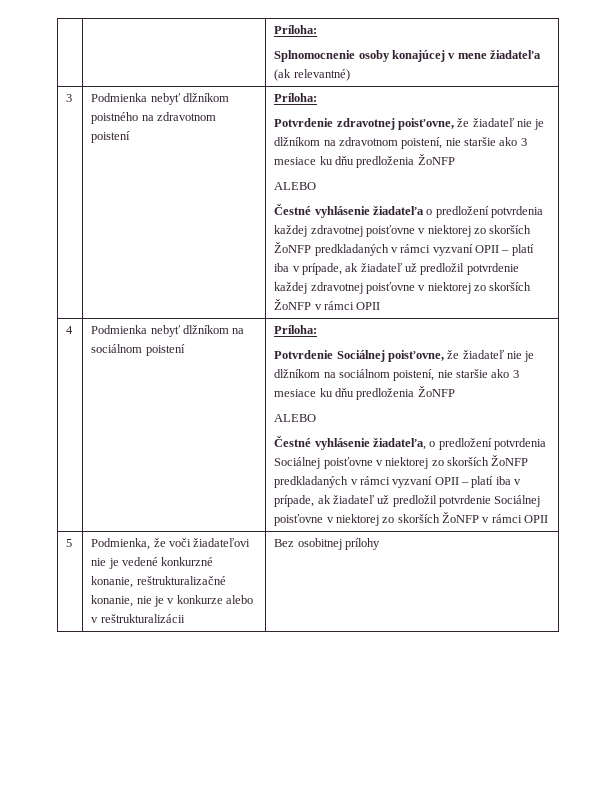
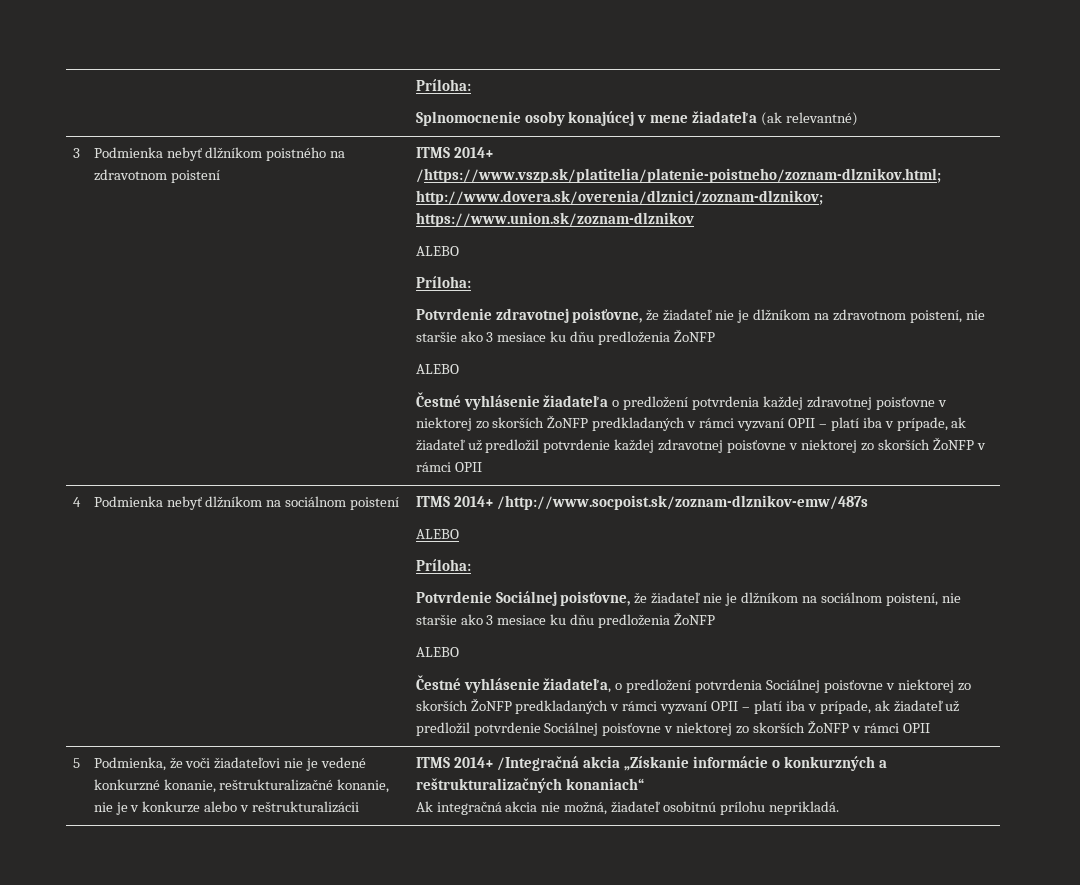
(131, 137) none -> [415,147,494,158] [415,168,941,183] [415,190,823,205] [415,212,694,227] [415,246,459,256] ITMS 2014+ /https://www.vszp.sk/platitelia/platenie-poistneho/zoznam-dlznikov.html; http://www.dovera.sk/overenia/dlznici/zoznam-dlznikov; https://www.union.sk/zoznam-dlznikov // ALEBO //
(185, 350) none -> [415,495,869,510] [415,529,459,539] ITMS 2014+ /http://www.socpoist.sk/zoznam-dlznikov-emw/487s // ALEBO //
[274,538,380,550] Bez osobitnej prílohy -> [415,756,887,771] [415,778,644,793] [415,801,839,815] ITMS 2014+ /Integračná akcia „Získanie informácie o konkurzných a reštrukturalizačných konaniach“ // Ak integračná akcia nie možná, žiadateľ osobitnú prílohu neprikladá.

